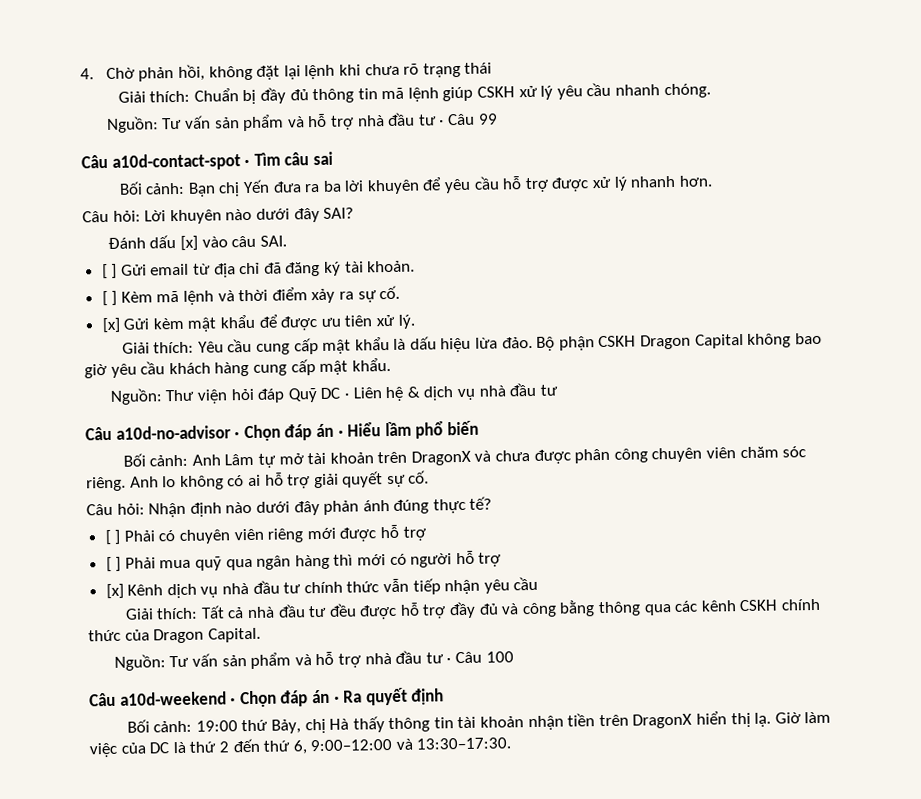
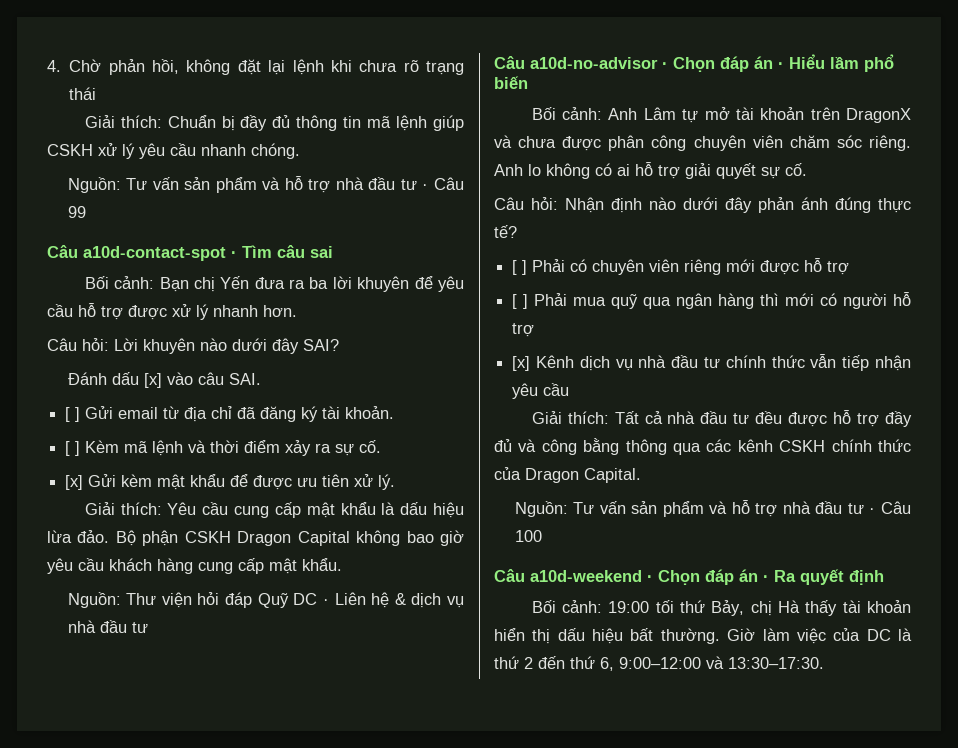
(238, 726) none -> [655,600,674,613] tối
[388,711,772,733] thông tin tài khoản nhận tiền trên DragonX hiển thị lạ. -> [842,600,911,613] [494,628,720,644] tài khoản hiển thị dấu hiệu bất thường.

